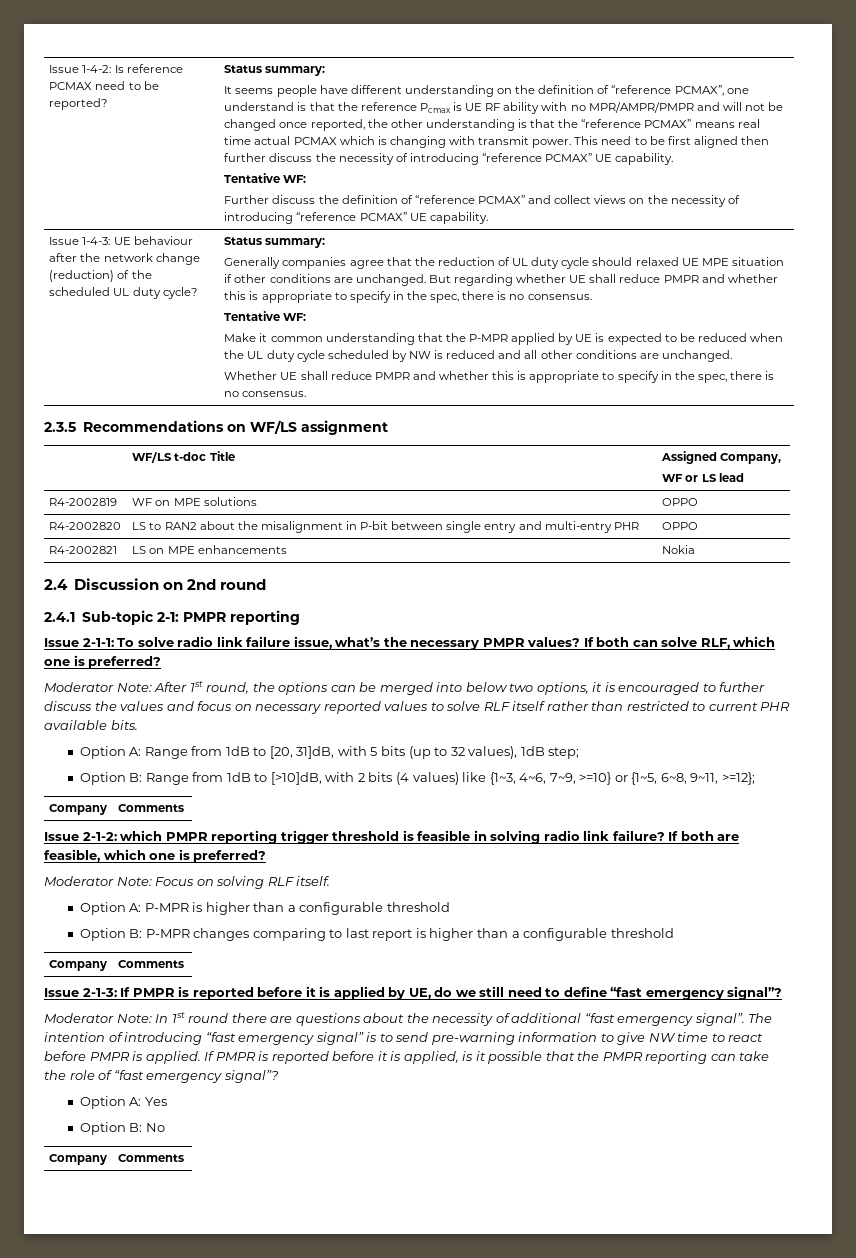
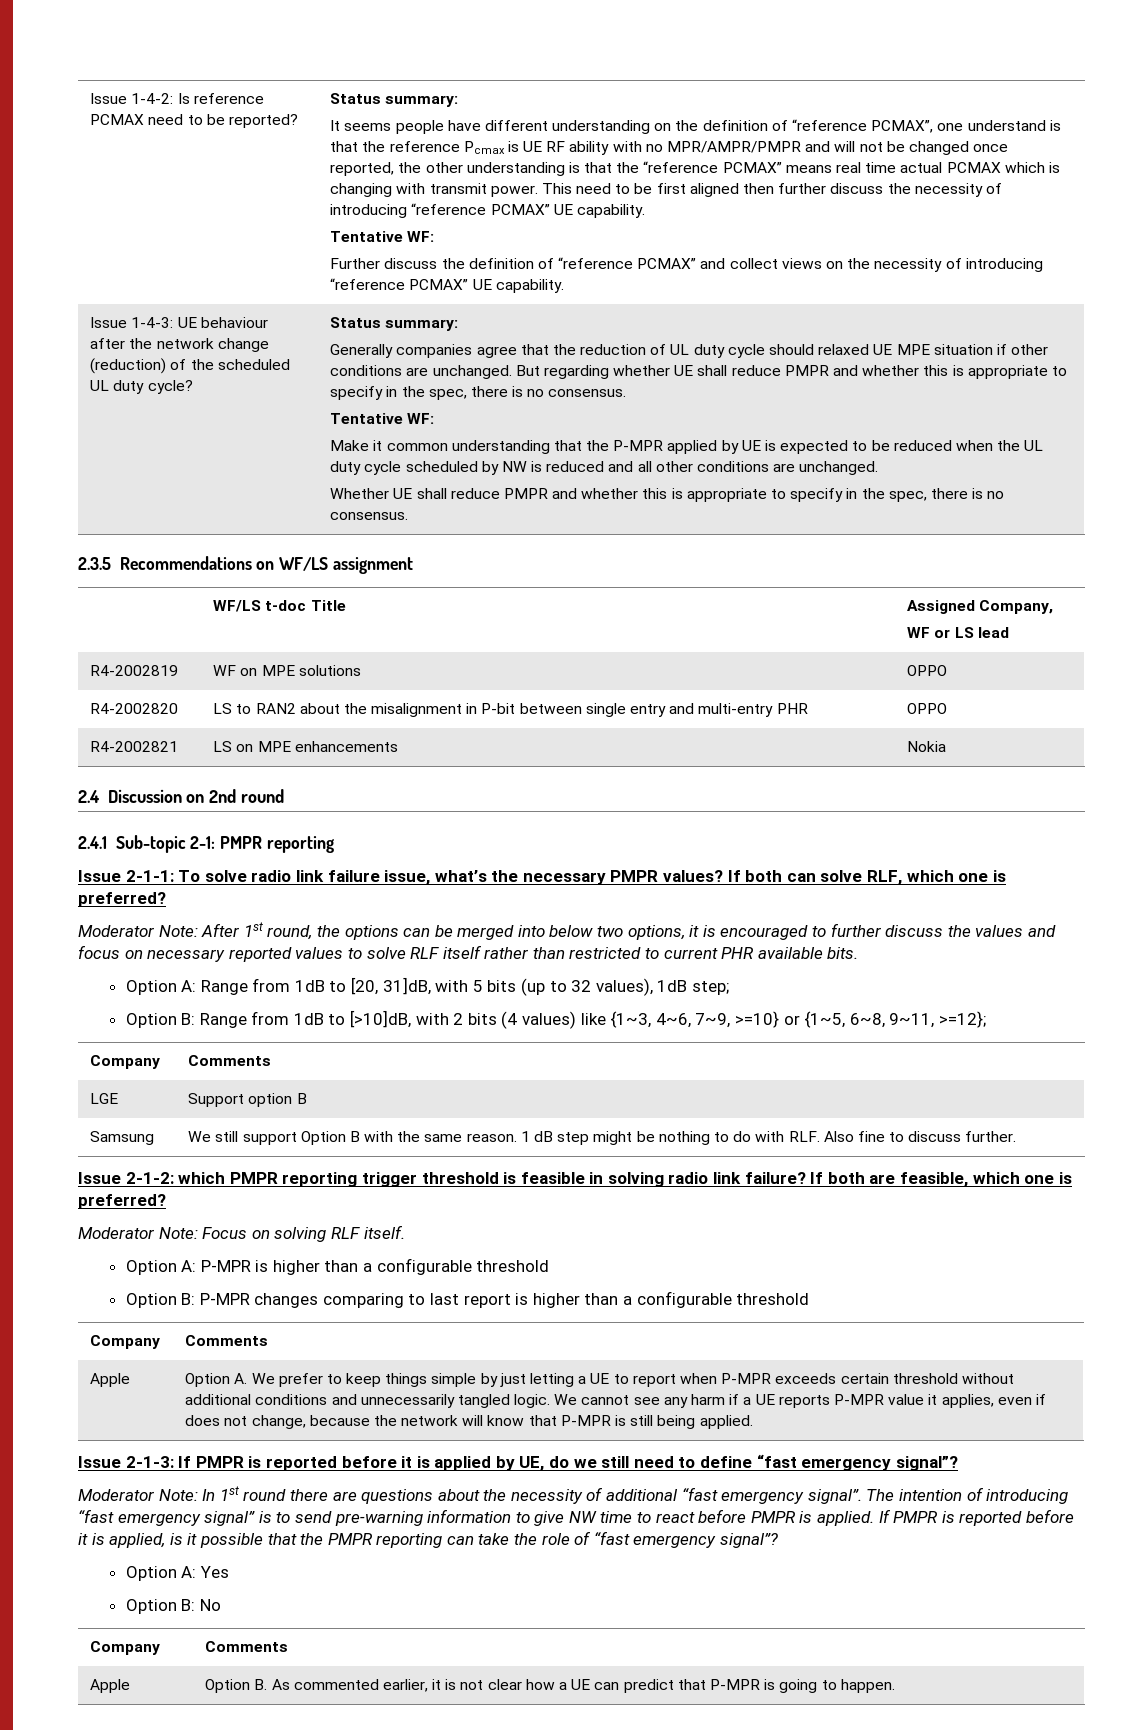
(185, 808) none -> [90,1093,119,1104] [188,1093,307,1107] [90,1131,155,1145] [188,1131,1017,1145] // LGE | Support option B // Samsung | We still support Option B with the same reason. 1 dB step might be nothing to do with RLF. Also fine to discuss further.
(185, 964) none -> [90,1373,131,1387] [185,1373,1014,1387] [185,1394,1046,1408] [185,1415,753,1429] // Apple | Option A. We prefer to keep things simple by just letting a UE to report when P-MPR exceeds certain threshold without additional conditions and unnecessarily tangled logic. We cannot see any harm if a UE reports P-MPR value it applies, even if does not change, because the network will know that P-MPR is still being applied.
(185, 1158) none -> [90,1679,131,1693] [205,1679,895,1693] // Apple | Option B. As commented earlier, it is not clear how a UE can predict that P-MPR is going to happen.

